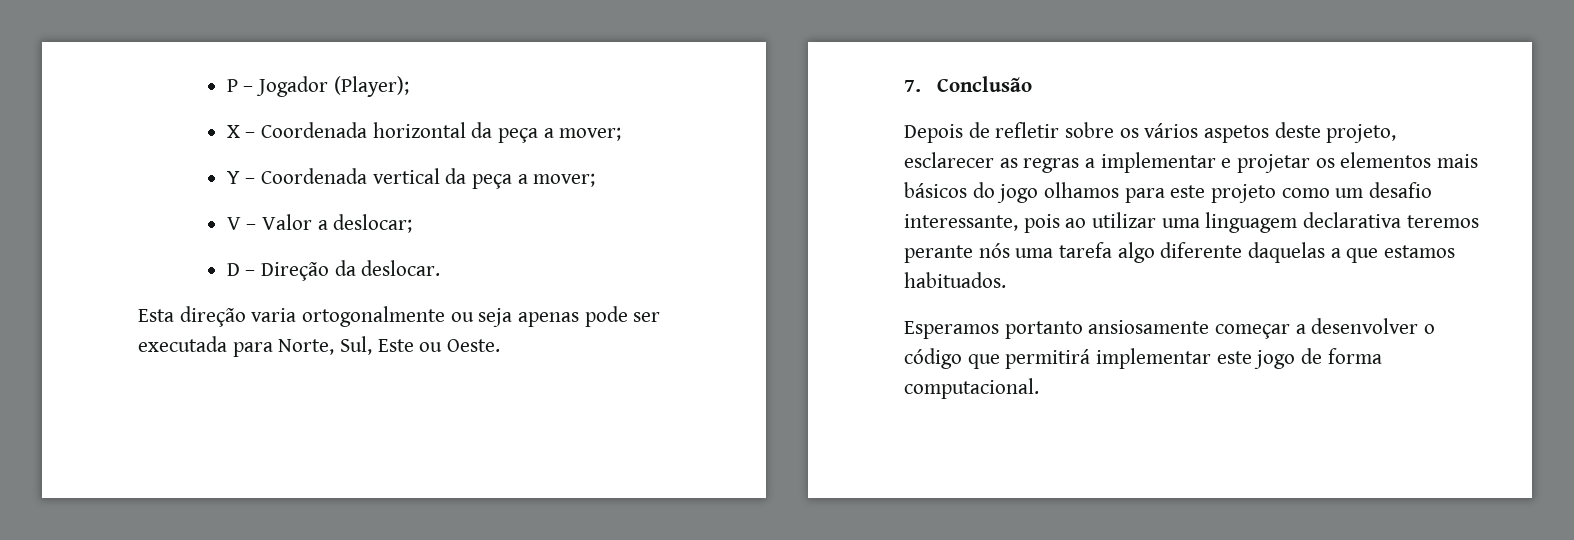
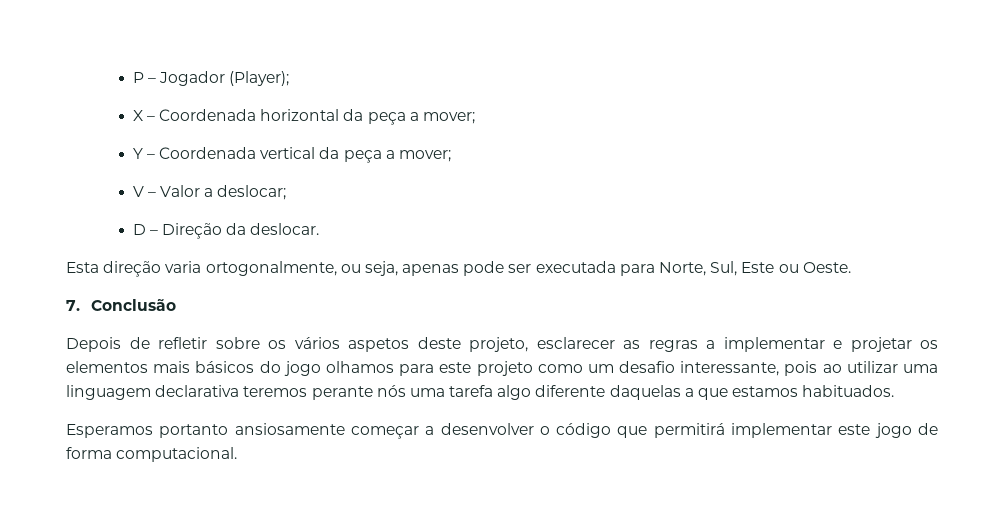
[302,306,513,327] ortogonalmente ou seja -> [205,261,398,276] ortogonalmente, ou seja,

